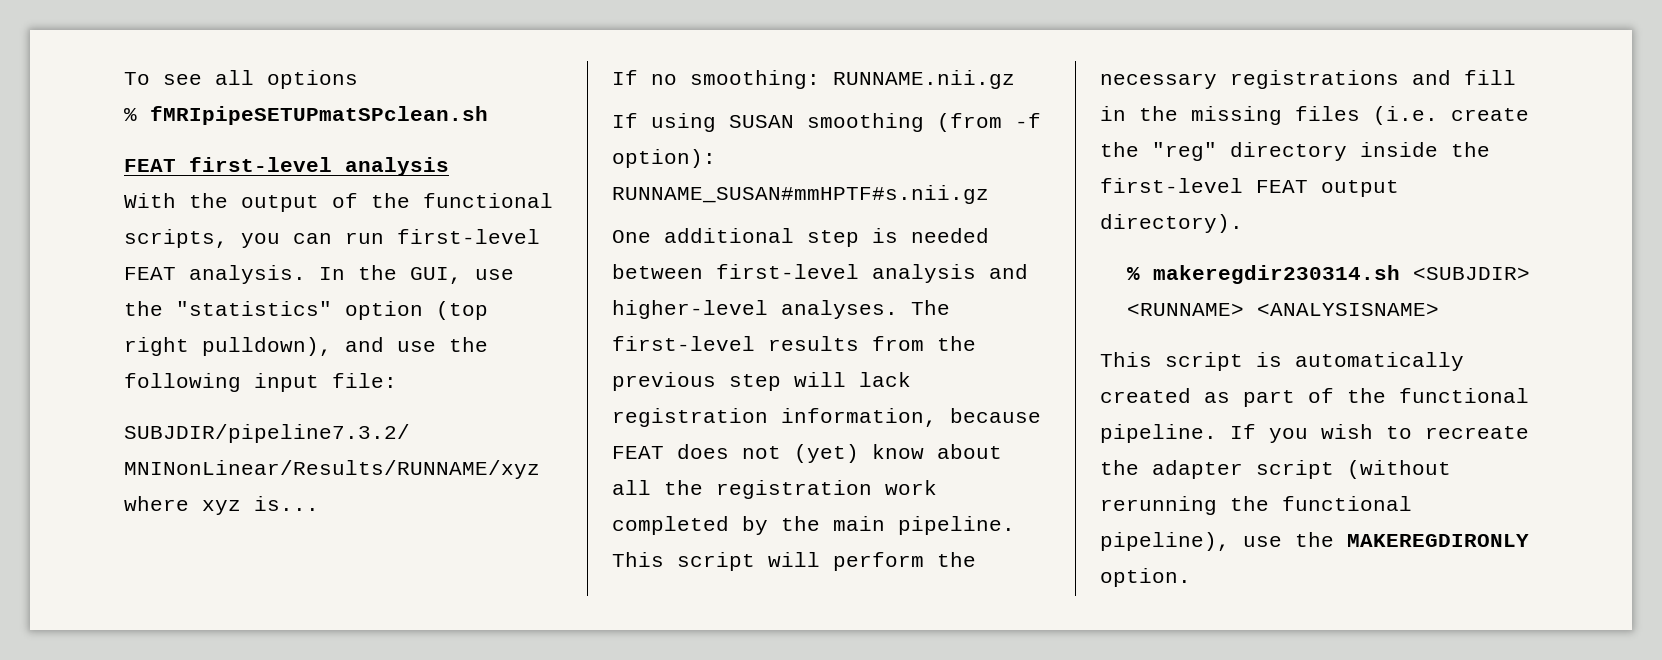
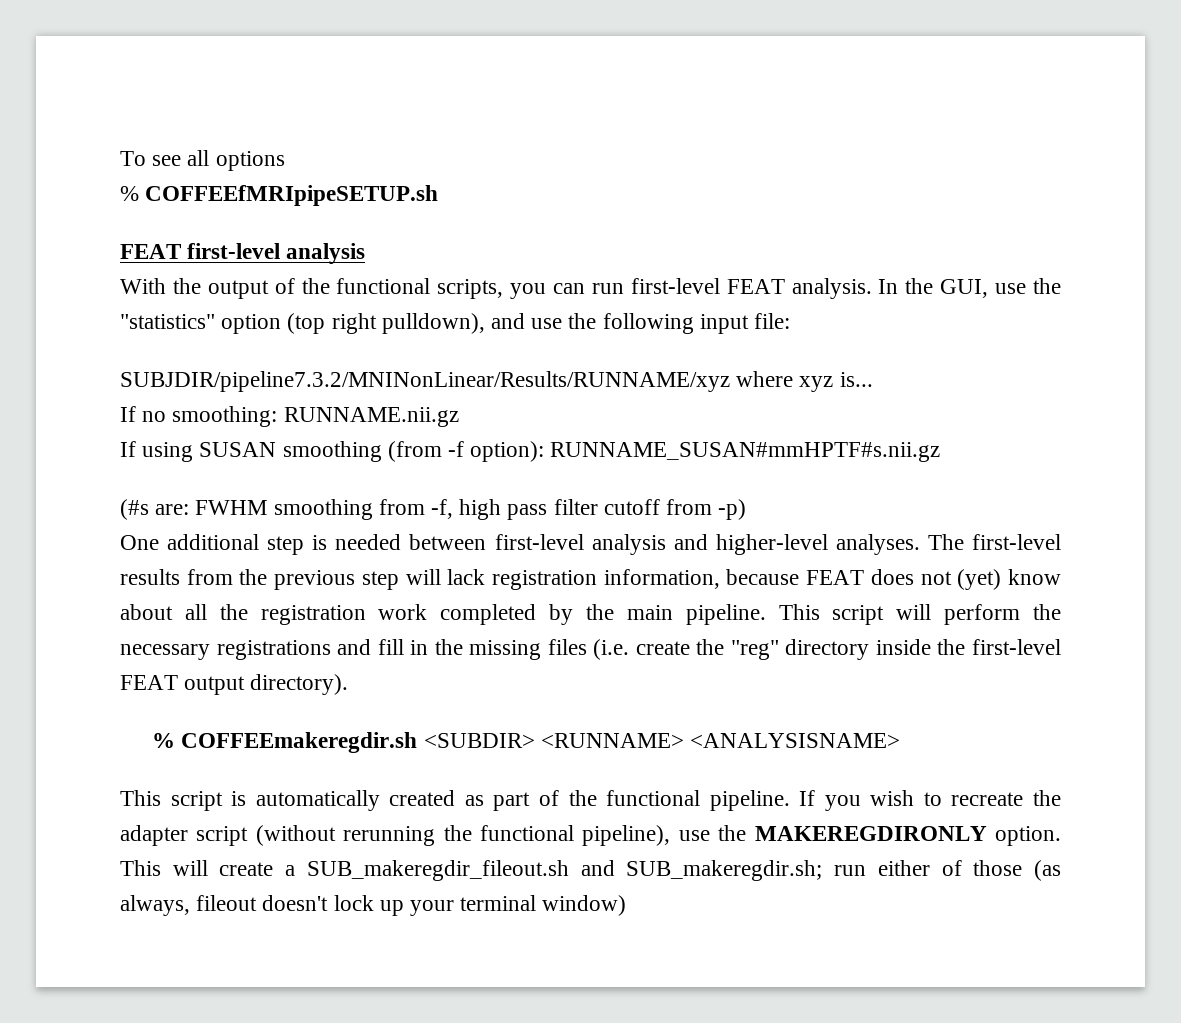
[150,106,488,125] fMRIpipeSETUPmatSPclean.sh -> [145,185,439,206] COFFEEfMRIpipeSETUP.sh
(989, 194) none -> [120,499,747,520] // (#s are: FWHM smoothing from -f, high pass filter cutoff from -p)
[1153,265,1531,284] makeregdir230314.sh <SUBJDIR> -> [181,732,535,753] COFFEEmakeregdir.sh <SUBDIR>
(1191, 577) none -> [120,860,1062,881] [120,895,627,916] This will create a SUB_makeregdir_fileout.sh and SUB_makeregdir.sh; run either of those (as always, fileout doesn't lock up your terminal window)

